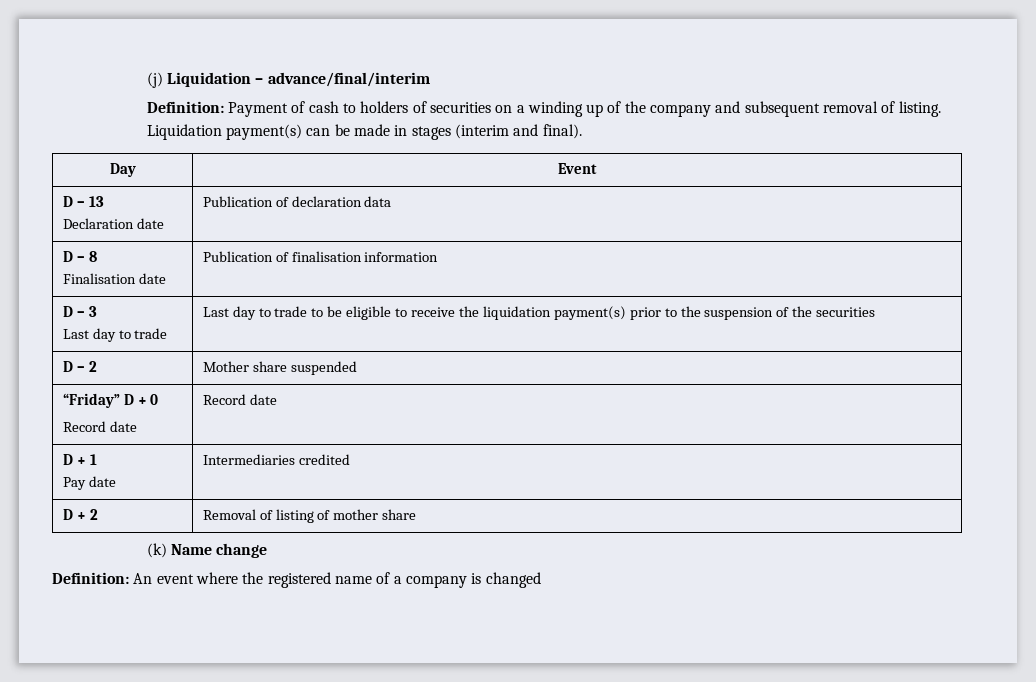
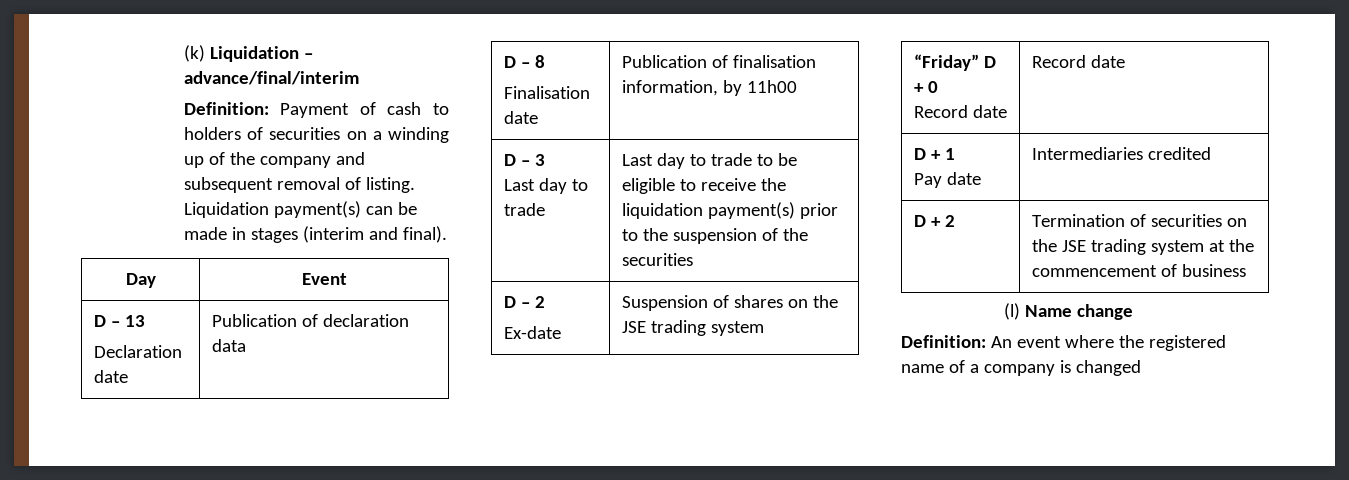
[146,72,163,88] (j) -> [183,45,205,62] (k)
[364,252,439,262] information -> [621,80,797,96] information, by 11h00
[202,361,357,375] | Mother share suspended -> [503,326,561,339] [621,295,838,311] [621,320,764,336] // Ex-date | Suspension of shares on the JSE trading system
[202,509,417,523] [146,543,167,558] Removal of listing of mother share // (k) -> [1031,214,1247,227] [1031,239,1254,255] [1031,264,1246,277] [1003,303,1020,320] Termination of securities on the JSE trading system at the commencement of business // (l)

